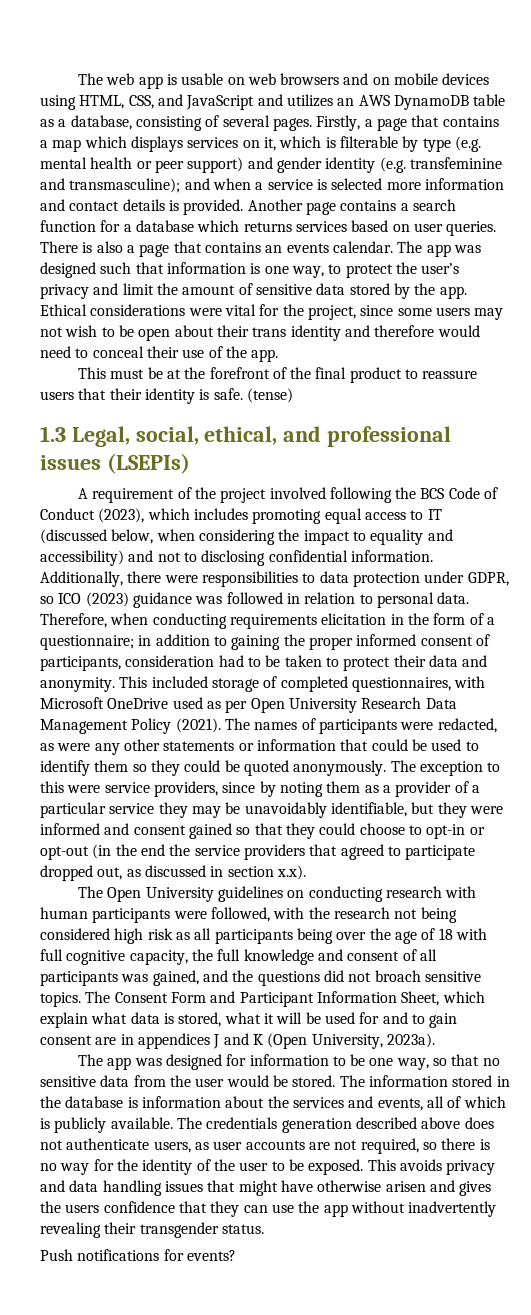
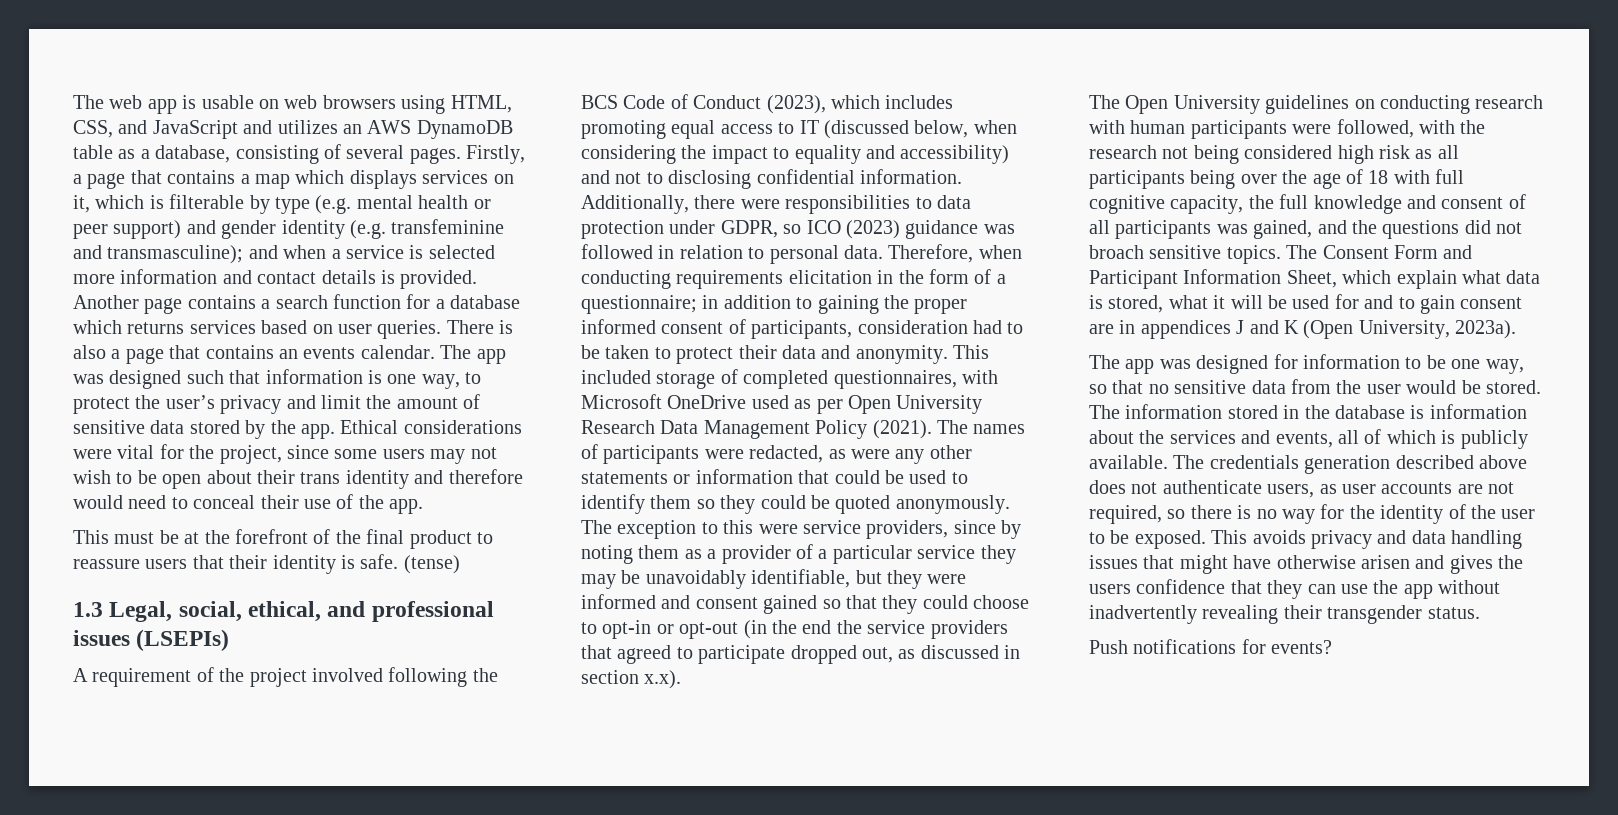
[343,73,490,85] and on mobile devices -> (396, 102) none

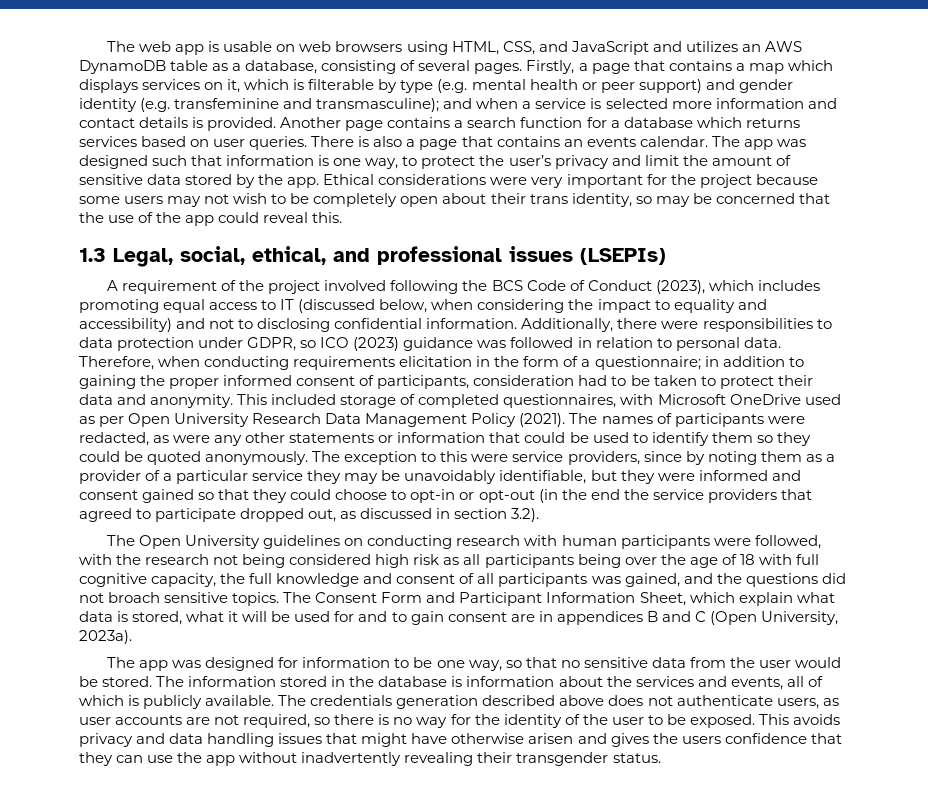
[117,444,329,464] vital for the project, since -> [531,174,818,188] very important for the project because
(157, 477) none -> [313,193,398,207] completely
[345,469,523,489] [73,494,424,514] [73,529,493,549] [73,554,460,574] identity and therefore would need to conceal their use of the app. // This must be at the forefront of the final product to reassure users that their identity is safe. (tense) -> [571,193,830,207] [79,212,343,226] identity, so may be concerned that the use of the app could reveal this.
[644,670,682,689] x.x). -> [511,508,540,522] 3.2).
[1236,320,1299,334] J and K -> [646,611,706,622] B and C
[1089,639,1333,654] // Push notifications for events? -> (661, 758) none

